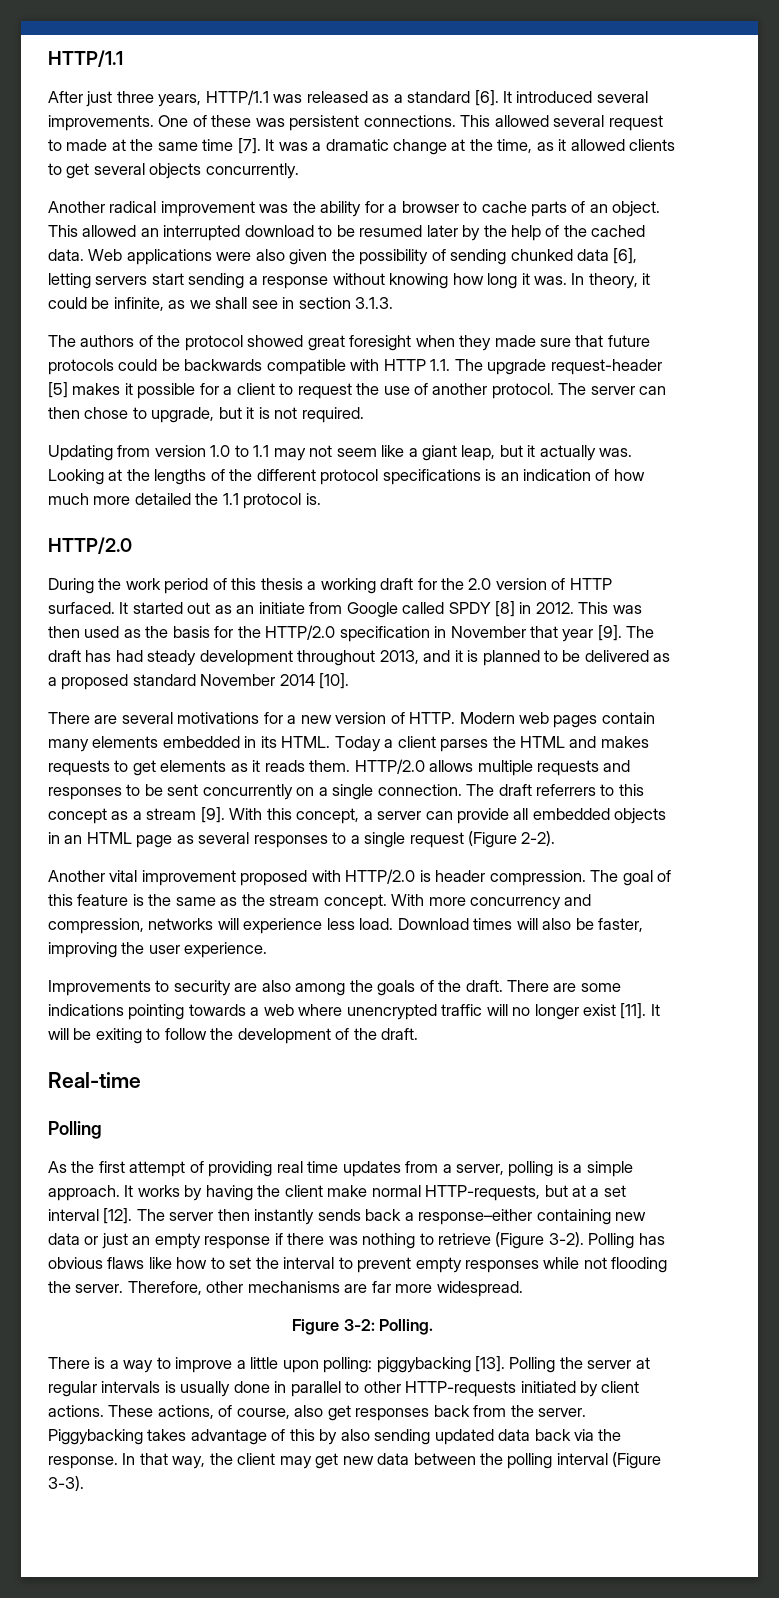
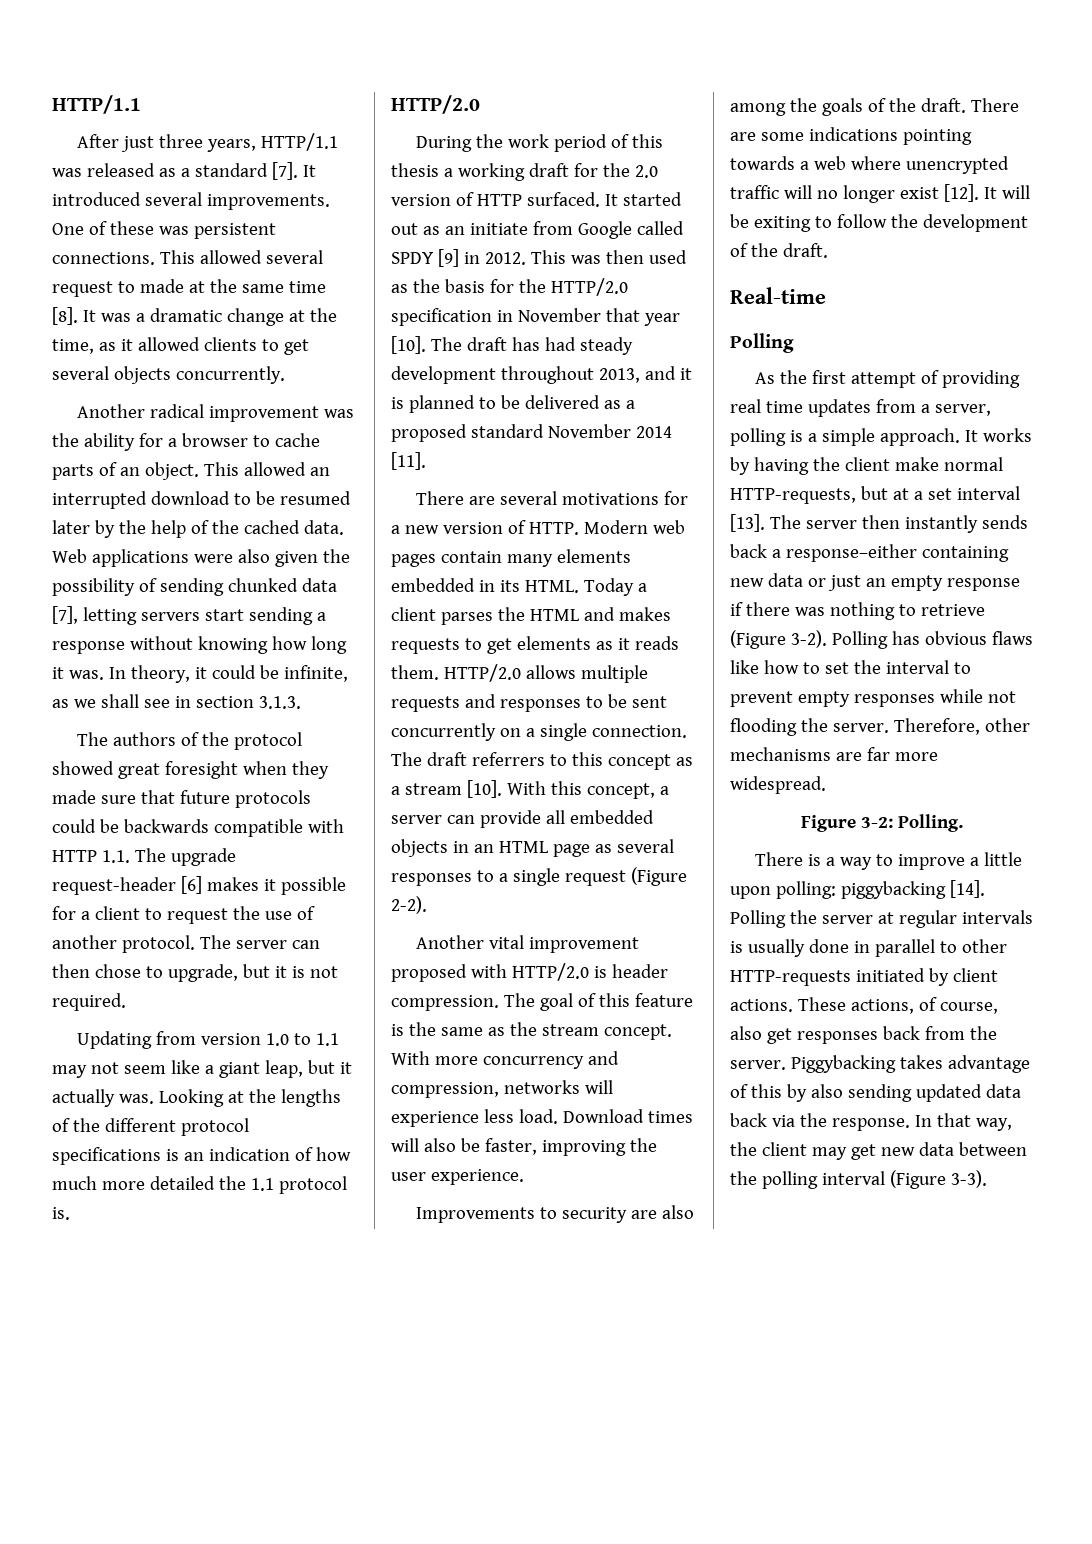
[474,90,499,106] [6]. -> [271,162,298,180] [7].
[237,138,261,154] [7]. -> [52,307,78,325] [8].
[613,248,638,264] [6], -> [52,606,78,624] [7],
[48,382,68,398] [5] -> [180,876,202,894] [6]
[495,601,516,617] [8] -> [437,249,459,267] [9]
[597,625,622,641] [9]. -> [391,336,426,354] [10].
[319,673,350,689] [10]. -> [391,452,426,470] [11].
[200,807,225,823] [9]. -> [466,780,502,798] [10].
[620,1003,647,1019] [11]. -> [943,184,979,202] [12].
[103,1208,133,1224] [12]. -> [730,514,765,532] [13].
[475,1356,506,1372] [13]. -> [949,880,985,898] [14].

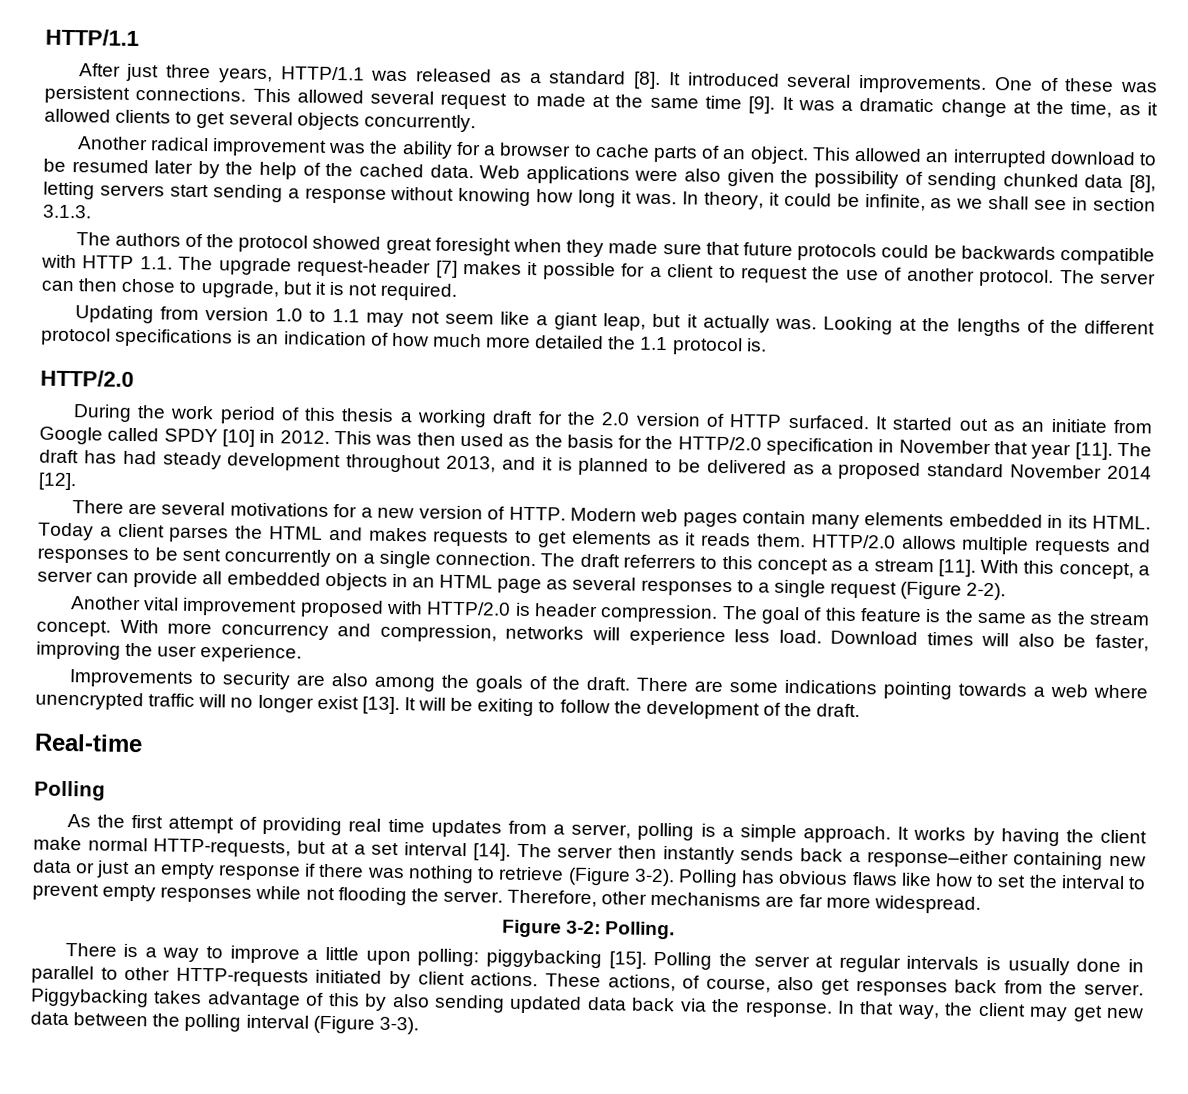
[271,162,298,180] [7]. -> [633,71,662,89] [8].
[52,307,78,325] [8]. -> [748,96,776,114] [9].
[52,606,78,624] [7], -> [1128,175,1156,193] [8],
[180,876,202,894] [6] -> [435,260,458,278] [7]
[437,249,459,267] [9] -> [221,429,255,447] [10]
[391,336,426,354] [10]. -> [1074,442,1113,460] [11].
[391,452,426,470] [11]. -> [38,472,77,491] [12].
[466,780,502,798] [10]. -> [937,559,976,577] [11].
[943,184,979,202] [12]. -> [361,696,400,715] [13].
[730,514,765,532] [13]. -> [472,843,511,861] [14].
[949,880,985,898] [14]. -> [608,951,647,969] [15].

